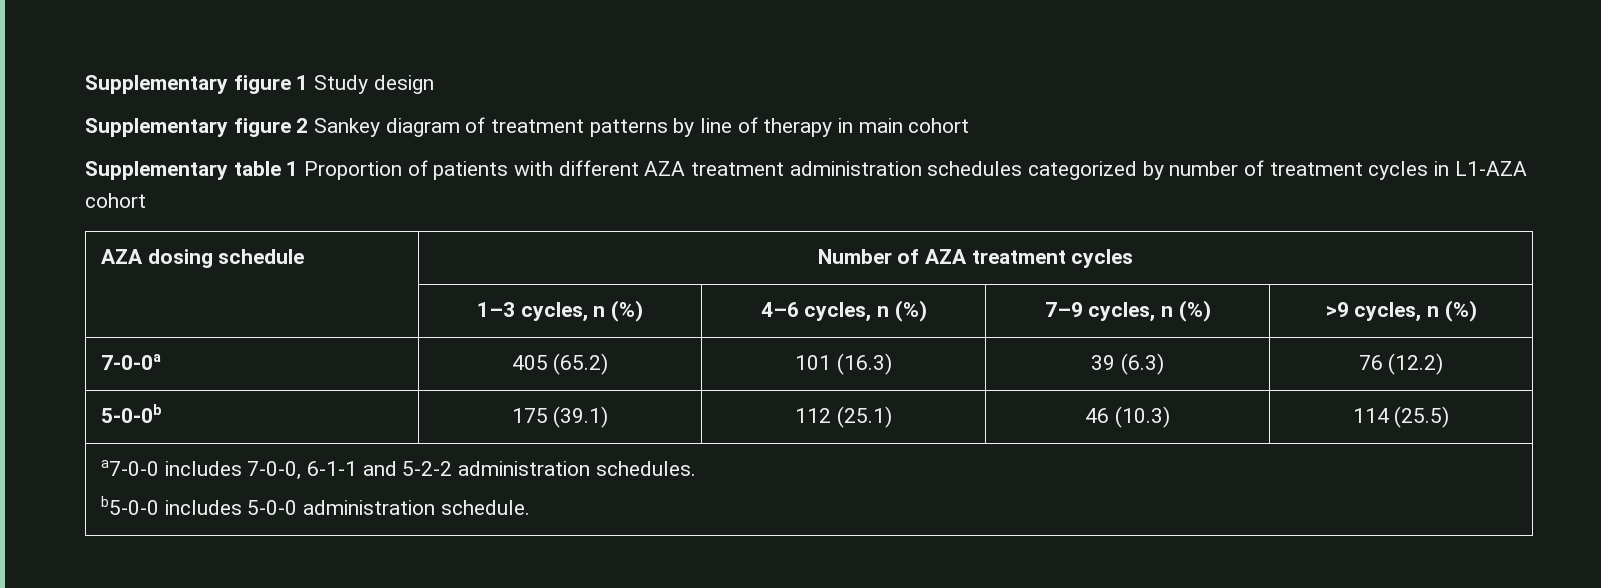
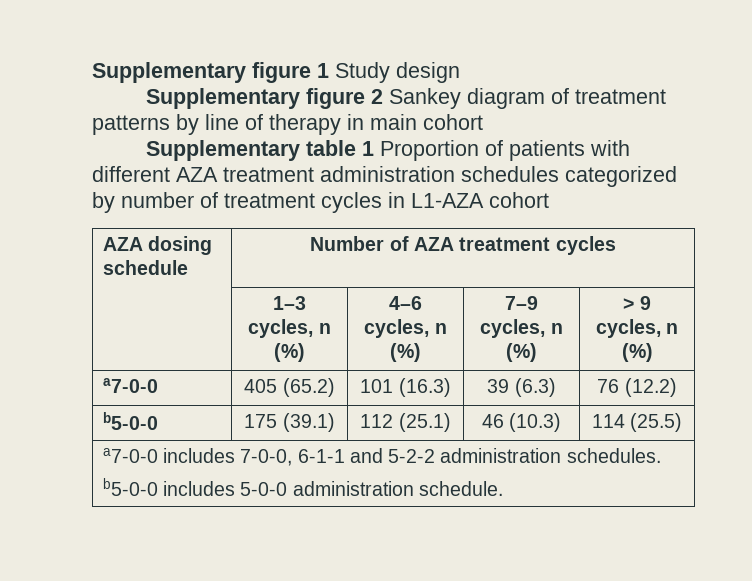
[1325,302,1349,317] >9 -> [623,296,651,310] > 9
[100,354,161,370] 7-0-0a -> [102,378,158,393] a7-0-0
[100,404,162,423] 5-0-0b -> [102,412,158,430] b5-0-0

